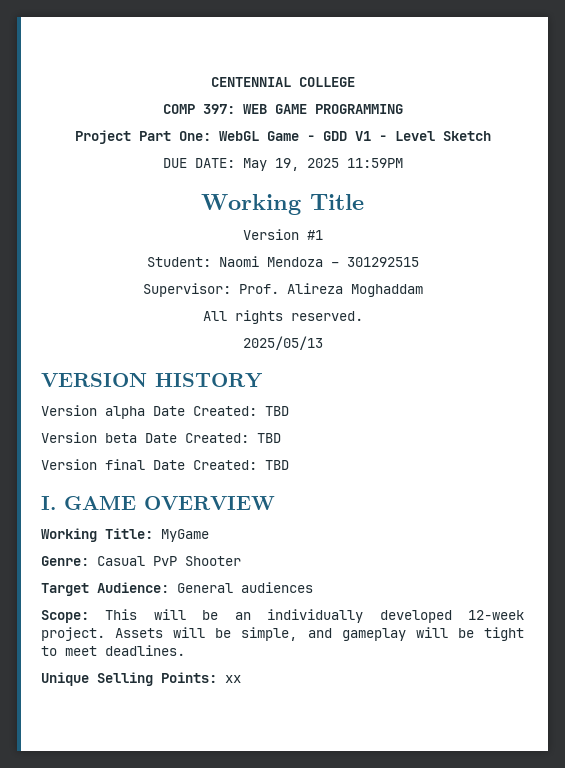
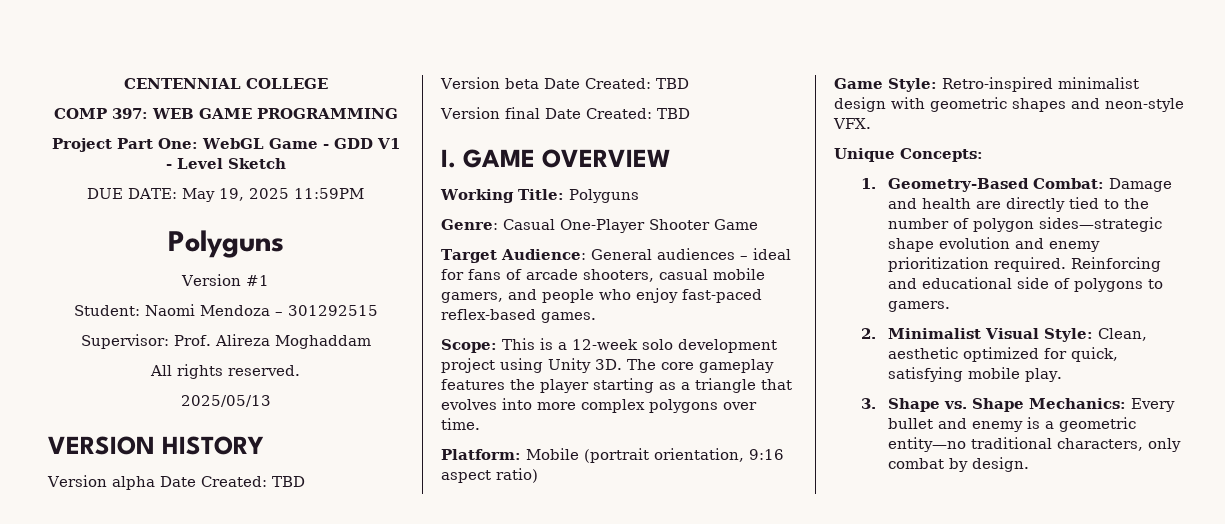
[201,194,364,215] Working Title -> [167,230,284,258] Polyguns
[161,529,209,542] MyGame -> [568,189,639,203] Polyguns
[153,556,177,566] PvP -> [560,219,645,233] One-Player
(241, 561) none -> [714,219,758,230] Game
[41,609,524,623] [41,627,524,641] [41,645,185,656] [41,672,241,686] // Scope: This will be an individually developed 12-week project. Assets will be simple, and gameplay will be tight to meet deadlines. // Unique Selling Points: xx -> [739,248,791,260] [441,268,765,282] [441,288,762,303] [441,309,596,323] [441,338,777,353] [441,358,774,373] [441,378,792,393] [441,398,757,413] [441,418,480,430] [441,448,784,463] [441,468,538,483] [834,77,1139,92] [834,97,1184,112] [833,118,871,129] [834,148,983,162] [860,178,1172,192] [887,197,1149,212] [887,217,1162,232] [887,237,1100,252] [887,257,1161,272] [887,277,1163,292] [887,301,950,312] [860,328,1147,342] [887,347,1118,362] [887,367,1062,382] [860,398,1175,412] [887,417,1136,432] [887,437,1181,452] [887,457,1029,472] – ideal for fans of arcade shooters, casual mobile gamers, and people who enjoy fast-paced reflex-based games. // Scope: This is a 12-week solo development project using Unity 3D. The core gameplay features the player starting as a triangle that evolves into more complex polygons over time. // Platform: Mobile (portrait orientation, 9:16 aspect ratio) // Game Style: Retro-inspired minimalist design with geometric shapes and neon-style VFX. // Unique Concepts: // 1. Geometry-Based Combat: Damage and health are directly tied to the number of polygon sides—strategic shape evolution and enemy prioritization required. Reinforcing and educational side of polygons to gamers. // 2. Minimalist Visual Style: Clean, aesthetic optimized for quick, satisfying mobile play. // 3. Shape vs. Shape Mechanics: Every bullet and enemy is a geometric entity—no traditional characters, only combat by design.

